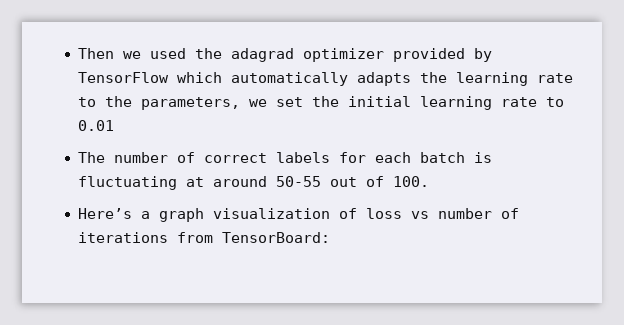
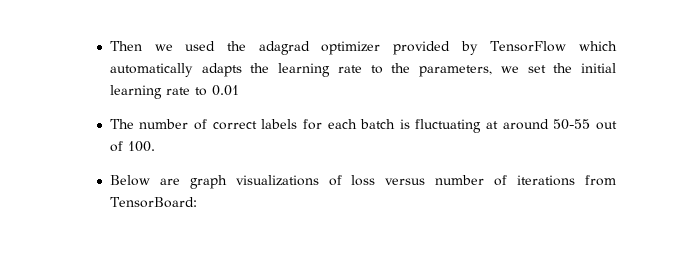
[78,208,331,222] Here’s a graph visualization -> [109,175,319,189] Below are graph visualizations
[411,211,430,219] vs -> [385,178,426,185] versus

